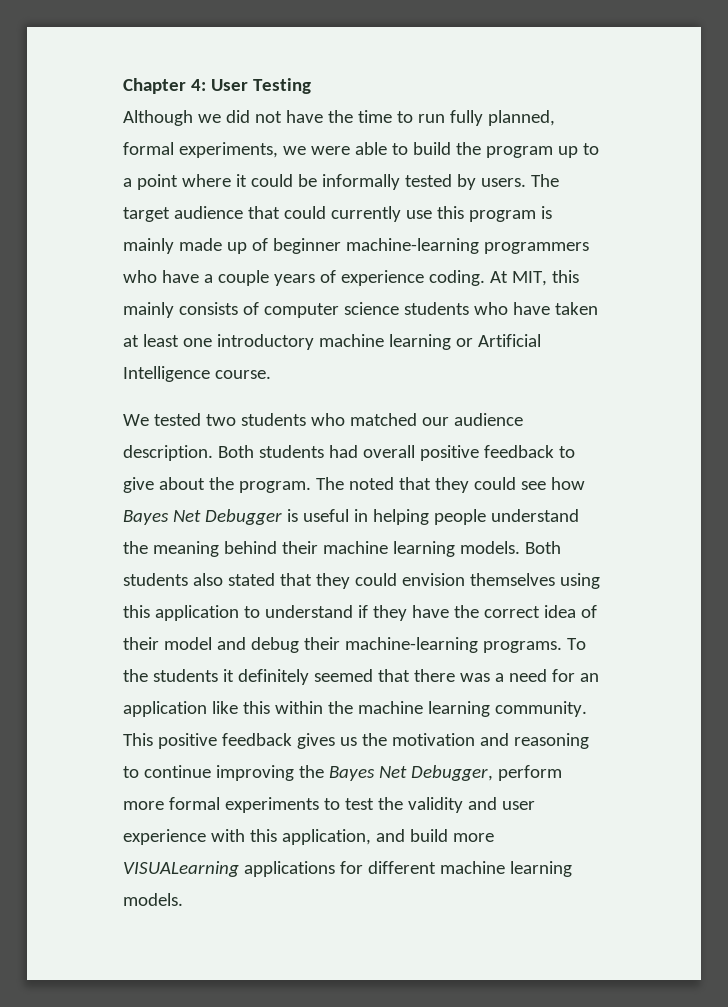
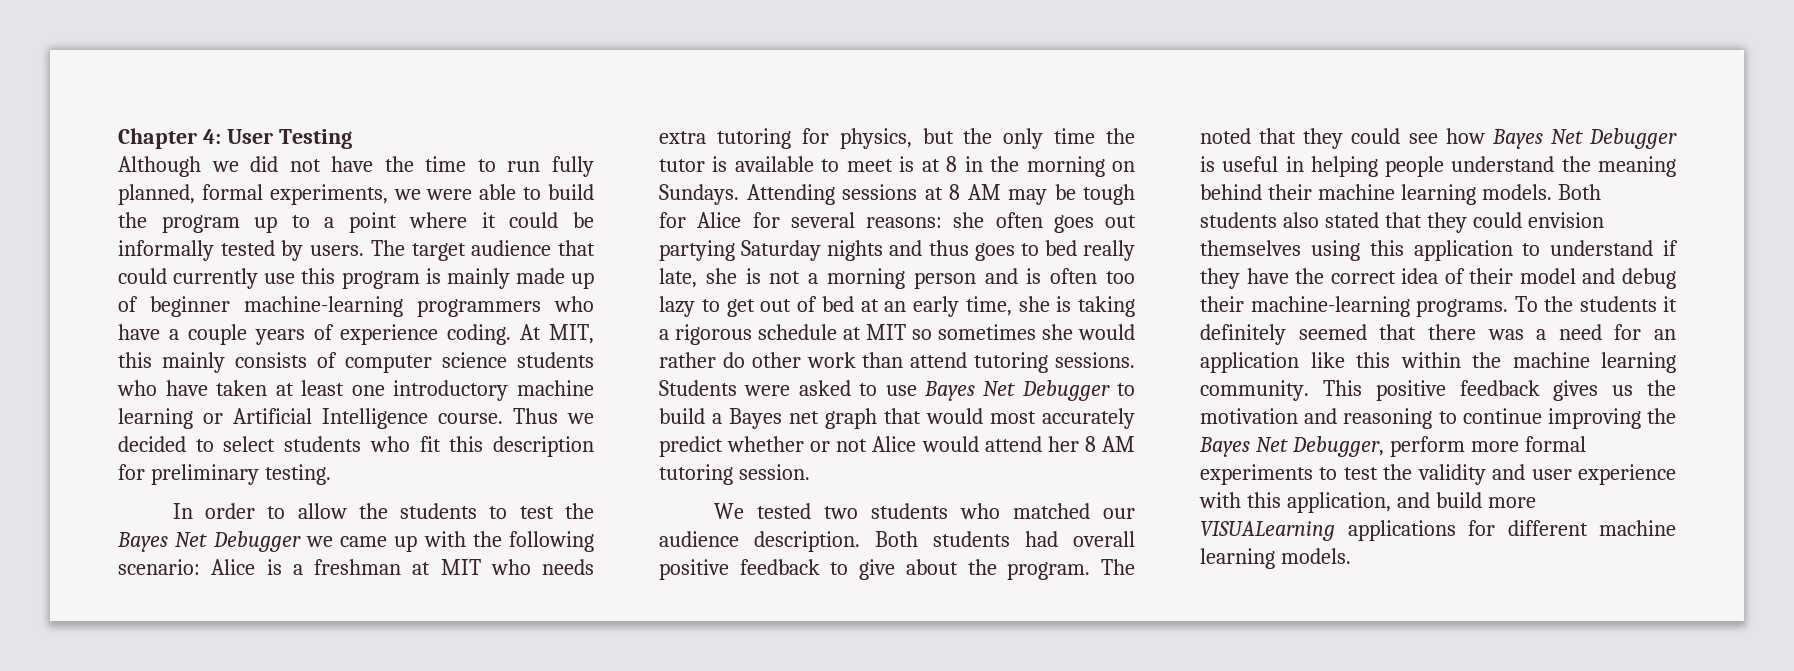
(271, 374) none -> [513,408,594,424] [118,436,594,457] [118,464,331,485] [172,503,594,519] [117,531,594,552] [118,559,594,575] [659,128,1135,149] [659,156,1135,177] [659,184,1135,205] [659,212,1136,233] [659,240,1135,261] [659,268,1135,289] [659,296,1135,317] [659,324,1135,345] [659,352,1135,373] [659,380,1135,401] [659,408,1135,429] [659,436,1135,457] [659,464,810,485] Thus we decided to select students who fit this description for preliminary testing. // In order to allow the students to test the Bayes Net Debugger we came up with the following scenario: Alice is a freshman at MIT who needs extra tutoring for physics, but the only time the tutor is available to meet is at 8 in the morning on Sundays. Attending sessions at 8 AM may be tough for Alice for several reasons: she often goes out partying Saturday nights and thus goes to bed really late, she is not a morning person and is often too lazy to get out of bed at an early time, she is taking a rigorous schedule at MIT so sometimes she would rather do other work than attend tutoring sessions. Students were asked to use Bayes Net Debugger to build a Bayes net graph that would most accurately predict whether or not Alice would attend her 8 AM tutoring session.

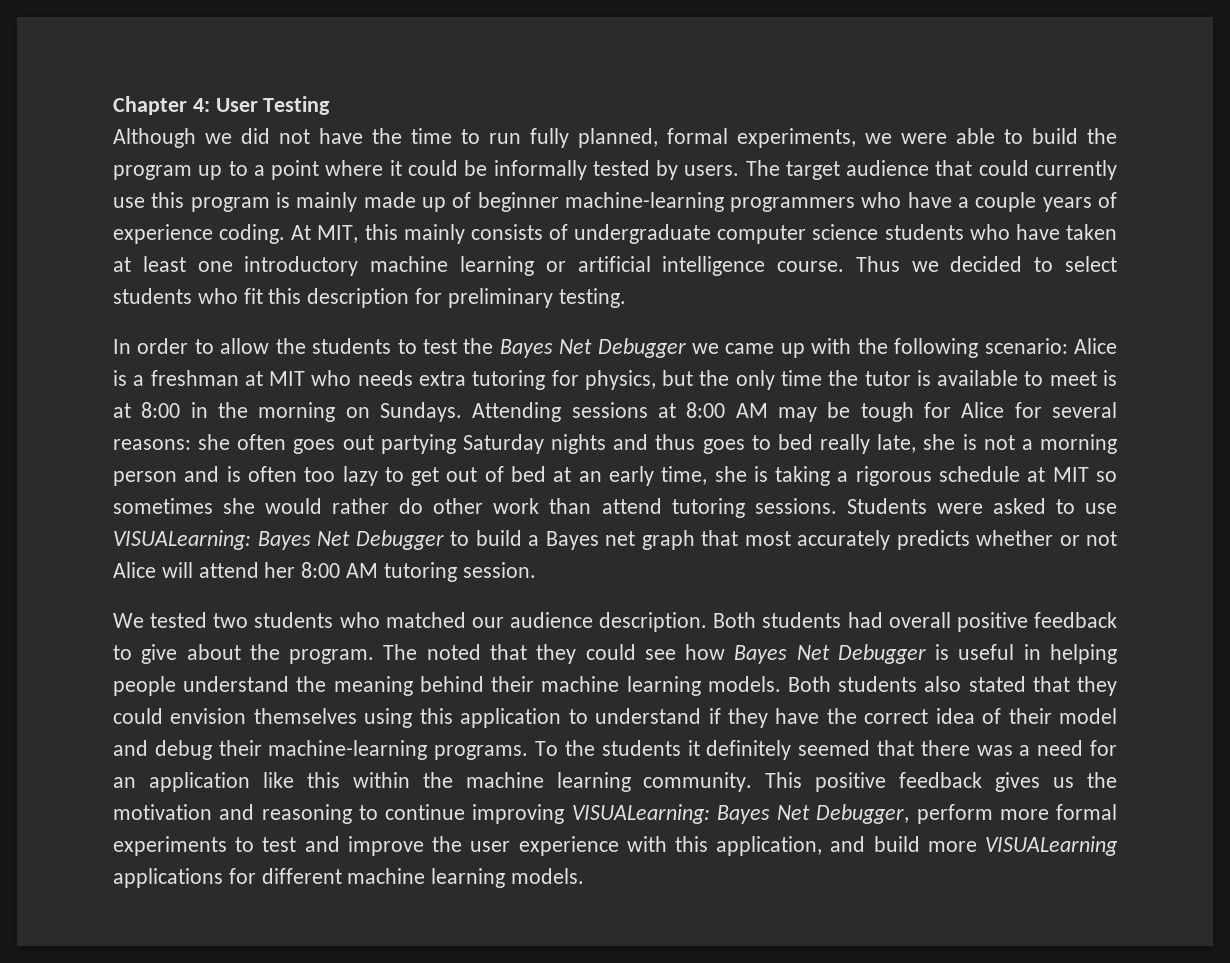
(337, 360) none -> [574,224,712,244] undergraduate
[233,408,428,429] Artificial Intelligence -> [577,256,766,276] artificial intelligence
[946,156,958,172] 8 -> [141,402,181,418] 8:00
[949,184,960,200] 8 -> [686,402,726,418] 8:00
(917, 390) none -> [113,530,251,550] VISUALearning:
[926,408,983,424] would -> (738, 538) none
[659,436,723,457] predict -> [896,530,970,550] predicts
[921,436,979,452] would -> [161,562,193,578] will
[1084,436,1096,452] 8 -> [301,562,341,578] 8:00
[1647,408,1676,424] the -> [571,804,710,824] VISUALearning:
[1383,464,1526,485] the validity and -> [304,836,463,856] and improve the

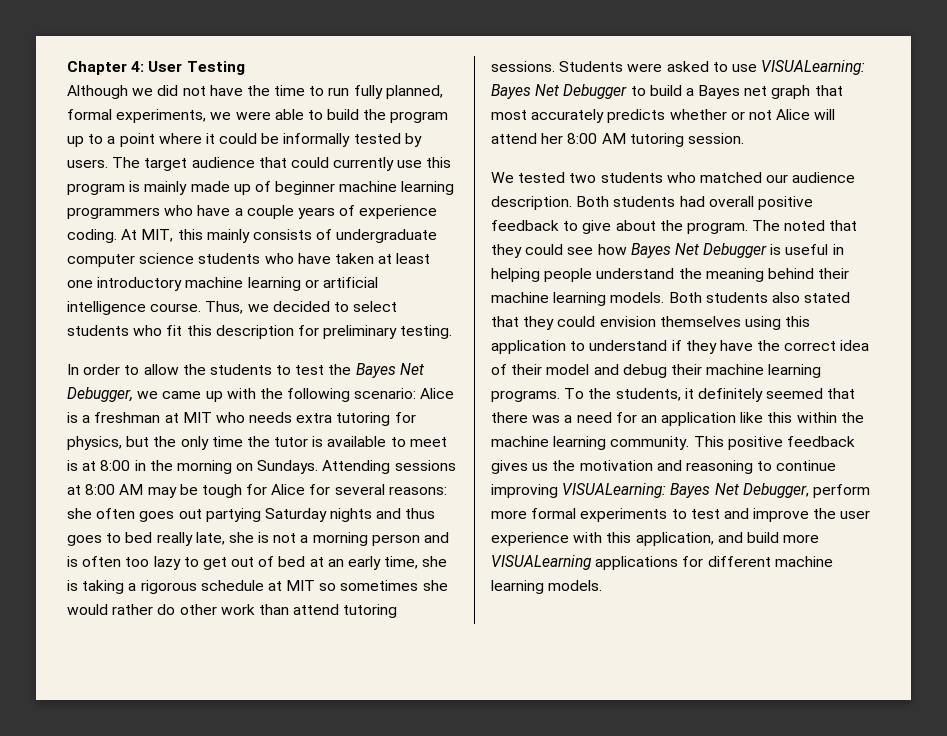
[564,192,724,212] machine-learning -> [339,181,455,195] machine learning
[855,256,900,272] Thus -> [205,301,244,314] Thus,
[597,338,686,358] Debugger -> [67,387,133,402] Debugger,
[268,740,428,760] machine-learning -> [706,364,822,378] machine learning
[601,740,681,756] students -> [615,388,681,401] students,

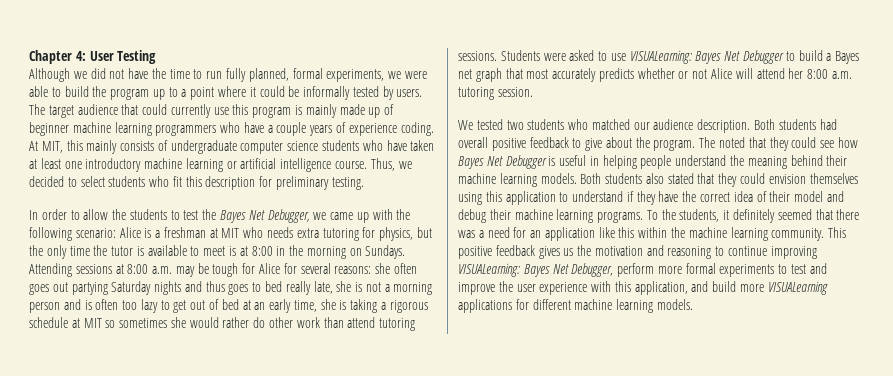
[119,484,144,495] AM -> [152,266,173,274] a.m.
[601,133,626,144] AM -> [831,71,852,79] a.m.

